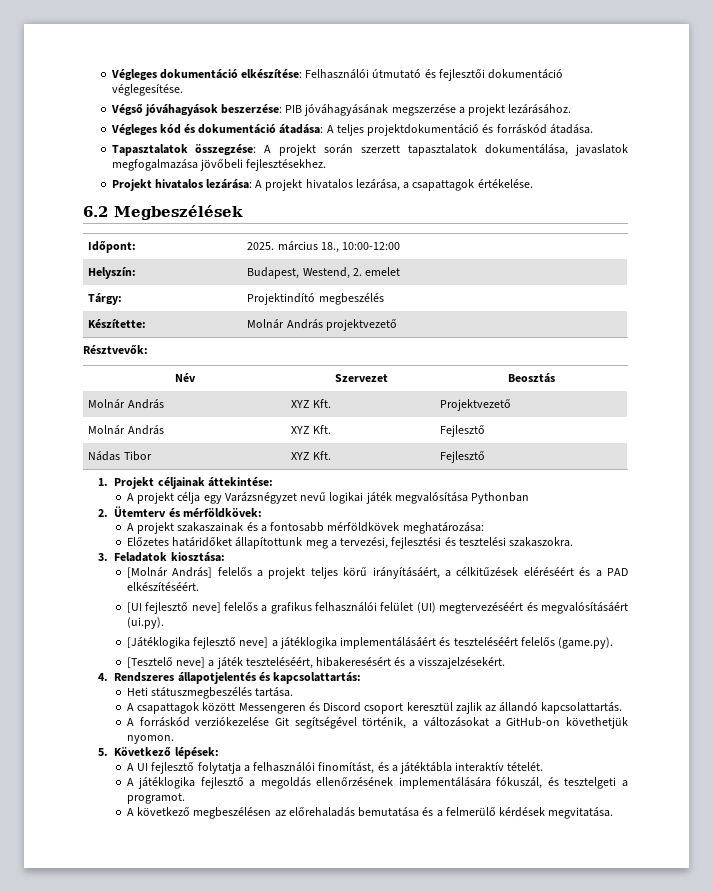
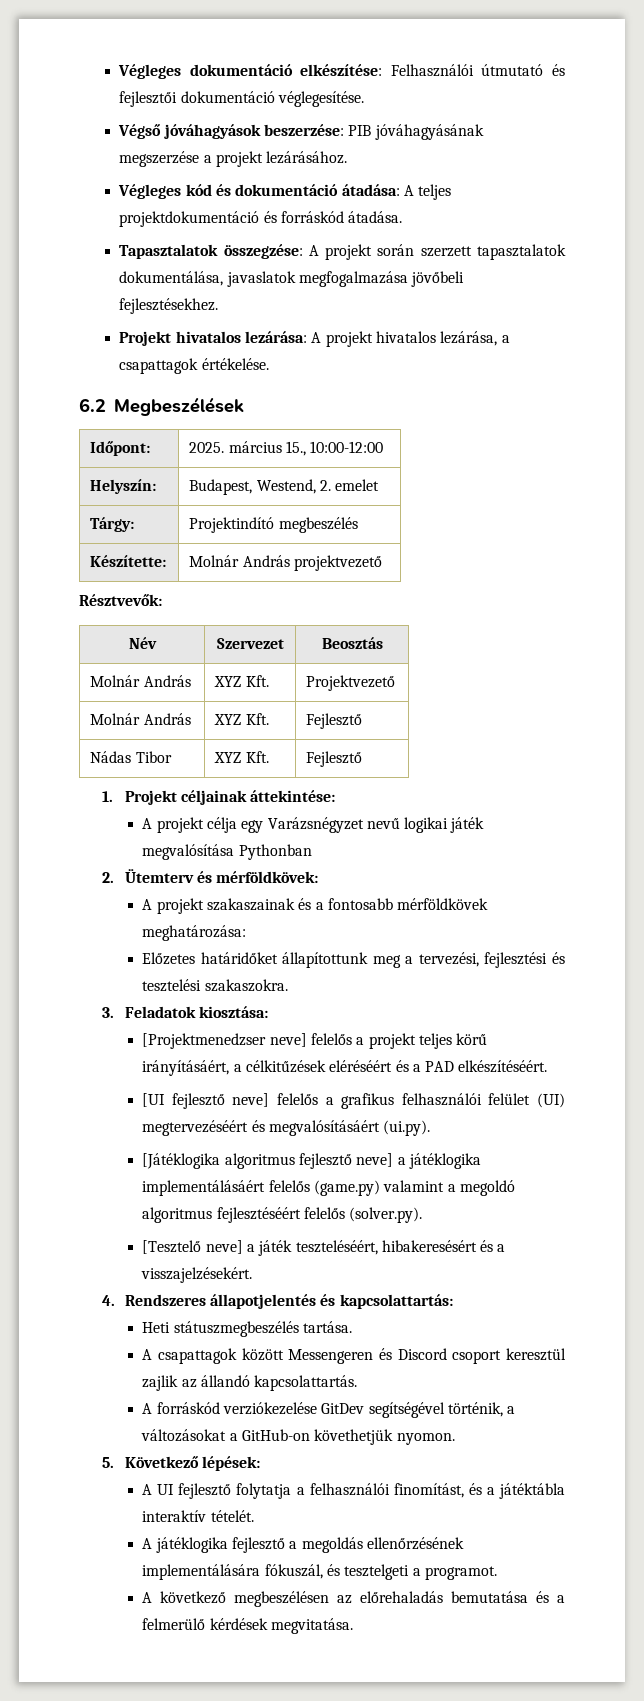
[320,242,339,253] 18., -> [286,441,307,456] 15.,
[126,567,213,578] [Molnár András] -> [142,1033,307,1049] [Projektmenedzser neve]
(190, 643) none -> [224,1153,295,1169] algoritmus
[439,637,614,649] és teszteléséért felelős (game.py). -> [268,1180,515,1196] [142,1207,423,1223] felelős (game.py) valamint a megoldó algoritmus fejlesztéséért felelős (solver.py).
[274,717,289,726] Git -> [321,1403,365,1414] GitDev

